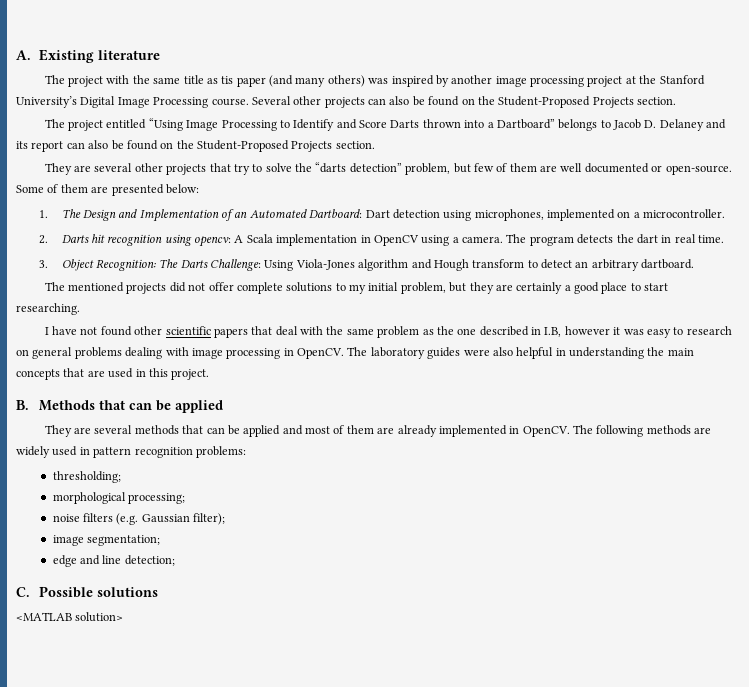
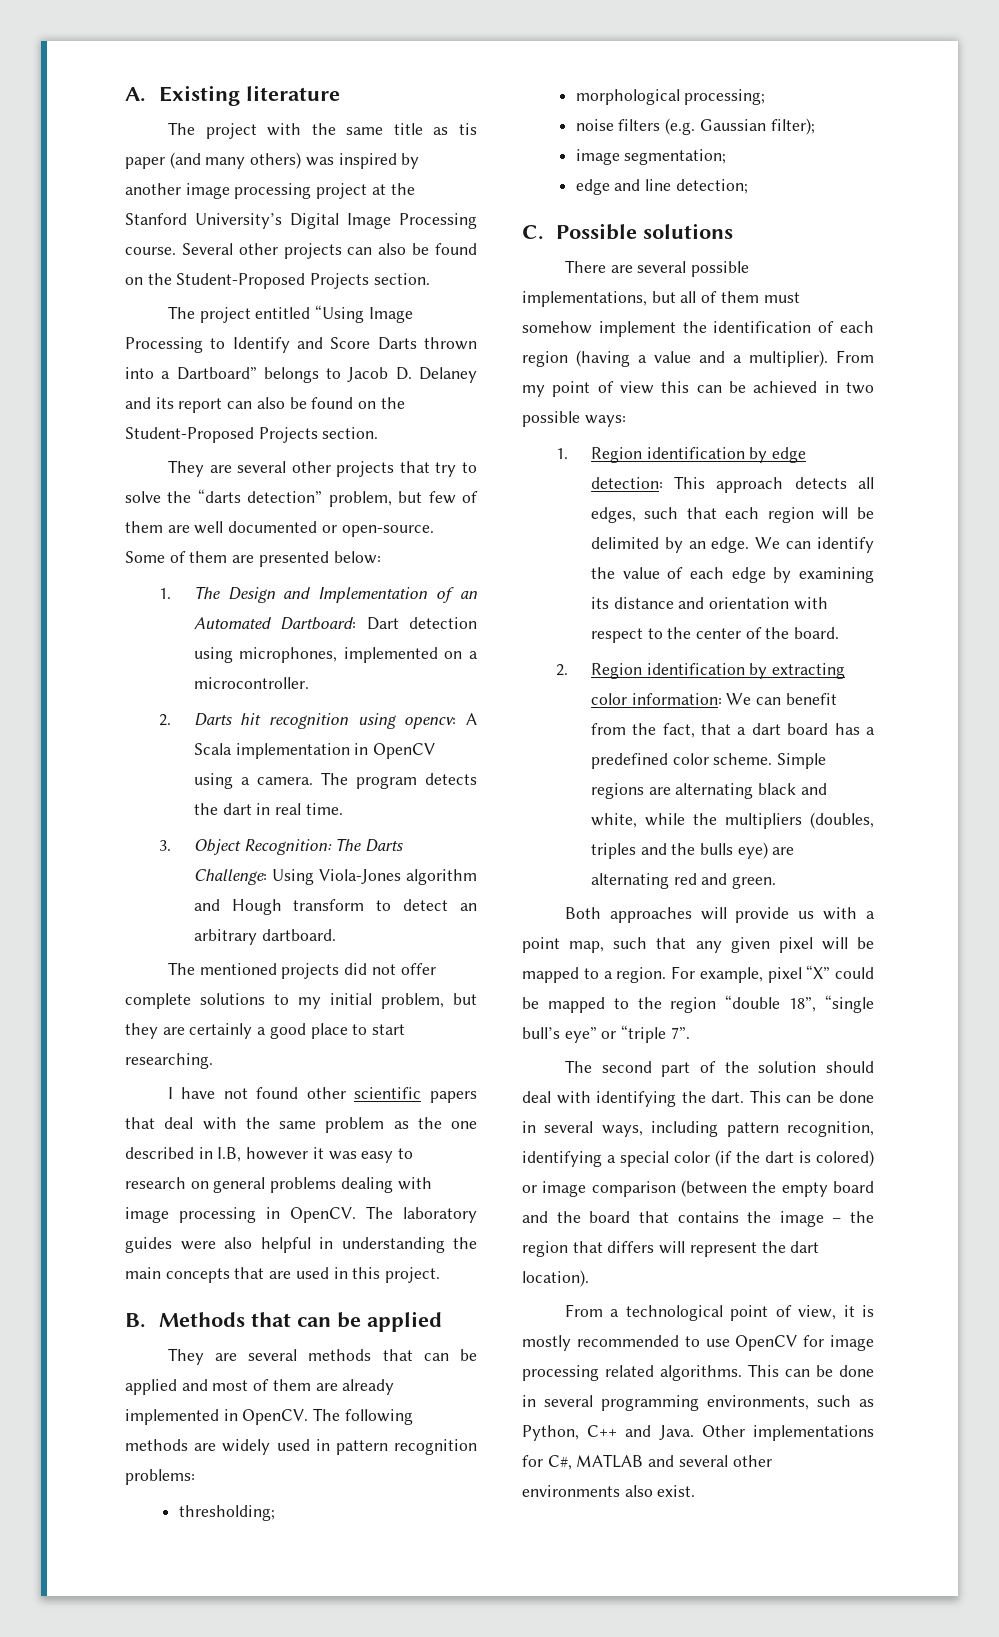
[16,612,124,622] <MATLAB solution> -> [564,260,750,277] [522,291,800,307] [522,321,874,337] [522,350,874,367] [522,381,874,397] [522,411,626,427] [556,447,806,463] [590,476,874,493] [590,507,874,523] [590,537,874,553] [590,567,874,583] [590,597,828,610] [590,627,840,643] [556,663,845,679] [590,693,837,705] [590,723,875,738] [590,753,826,769] [590,783,827,799] [590,812,874,829] [590,842,795,859] [590,873,776,889] [564,907,875,923] [522,937,874,953] [522,965,874,983] [522,995,874,1013] [522,1025,690,1043] [564,1060,874,1077] [522,1090,874,1107] [522,1121,874,1137] [522,1150,874,1167] [522,1180,874,1197] [522,1211,874,1227] [522,1241,820,1257] [522,1270,589,1287] [564,1304,874,1321] [522,1335,874,1351] [522,1364,874,1381] [522,1395,874,1411] [522,1425,874,1441] [522,1454,772,1470] [522,1485,696,1497] There are several possible implementations, but all of them must somehow implement the identification of each region (having a value and a multiplier). From my point of view this can be achieved in two possible ways: // 1. Region identification by edge detection: This approach detects all edges, such that each region will be delimited by an edge. We can identify the value of each edge by examining its distance and orientation with respect to the center of the board. // 2. Region identification by extracting color information: We can benefit from the fact, that a dart board has a predefined color scheme. Simple regions are alternating black and white, while the multipliers (doubles, triples and the bulls eye) are alternating red and green. // Both approaches will provide us with a point map, such that any given pixel will be mapped to a region. For example, pixel “X” could be mapped to the region “double 18”, “single bull’s eye” or “triple 7”. // The second part of the solution should deal with identifying the dart. This can be done in several ways, including pattern recognition, identifying a special color (if the dart is colored) or image comparison (between the empty board and the board that contains the image – the region that differs will represent the dart location). // From a technological point of view, it is mostly recommended to use OpenCV for image processing related algorithms. This can be done in several programming environments, such as Python, C++ and Java. Other implementations for C#, MATLAB and several other environments also exist.

